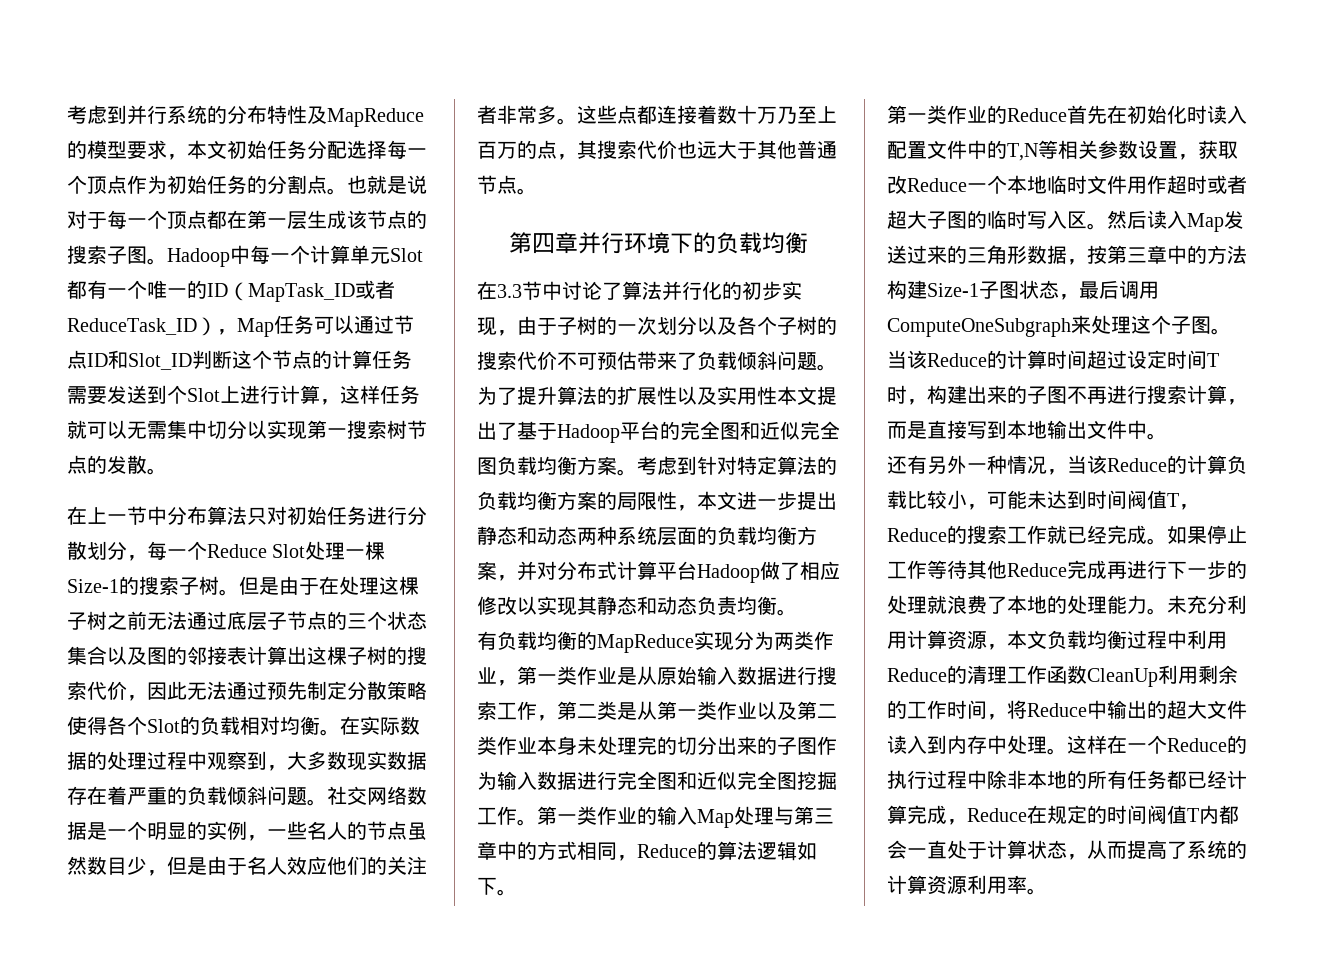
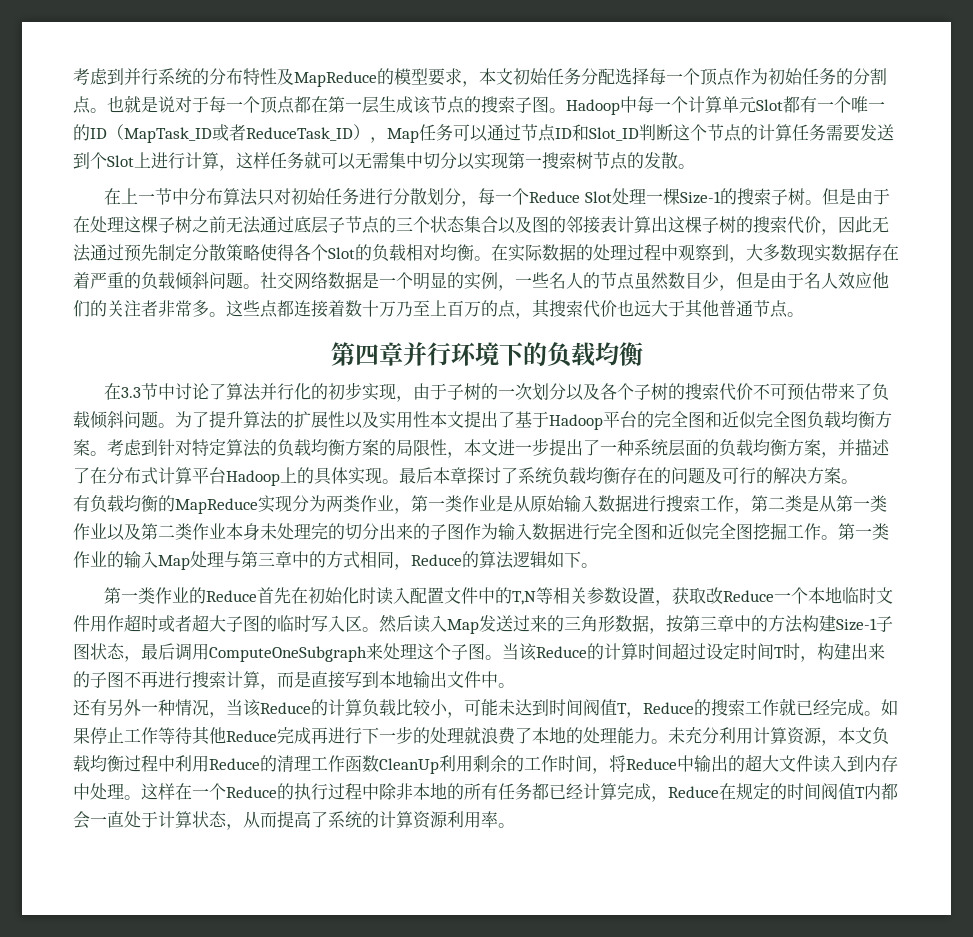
[477,526,597,545] 静态和动态两 -> [583,439,617,456] 了一
[537,561,557,580] 对 -> [855,439,890,456] [73,467,107,484] 描述了在
[760,561,840,580] [477,596,777,616] 做了相应修改以实现其静态和动态负责均衡 -> [280,467,841,485] 上的具体实现。最后本章探讨了系统负载均衡存在的问题及可行的解决方案

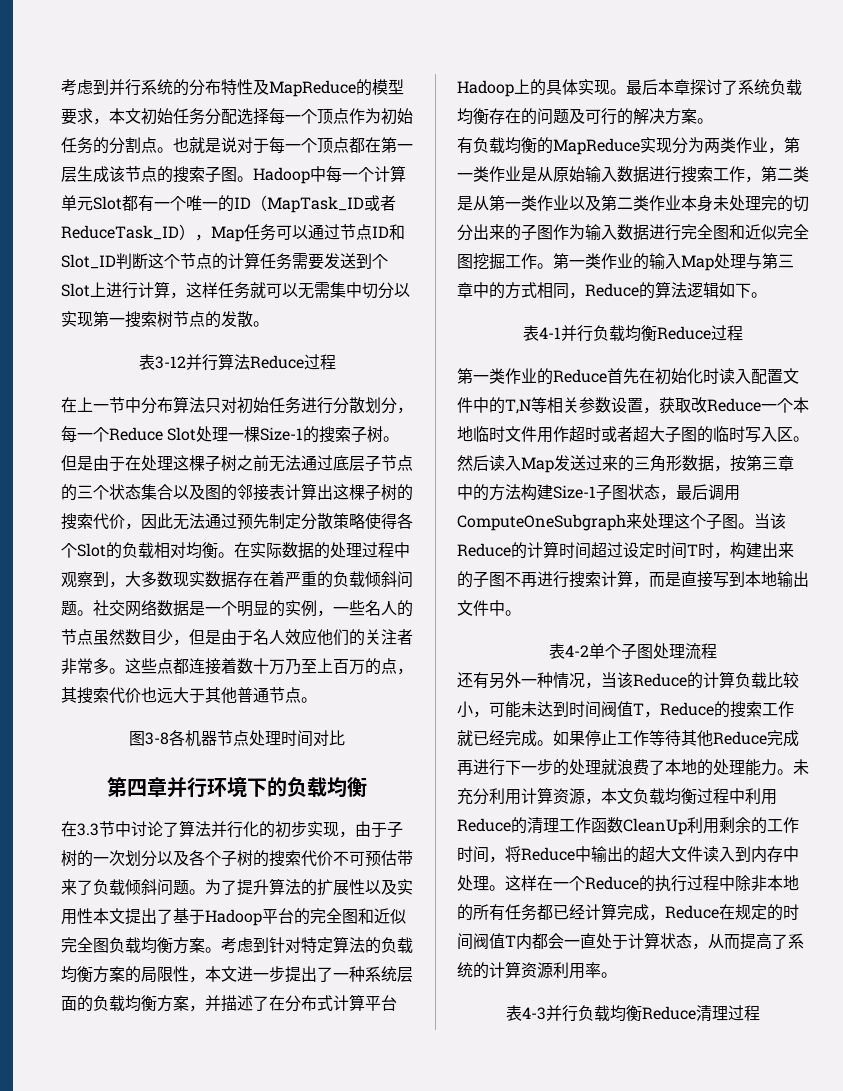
(695, 166) none -> [138,353,336,371] // 表3-12并行算法Reduce过程
(804, 314) none -> [129,730,345,747] // 图3-8各机器节点处理时间对比
(598, 565) none -> [523,325,743,342] // 表4-1并行负载均衡Reduce过程
(515, 685) none -> [549,643,717,660] // 表4-2单个子图处理流程
(515, 825) none -> [506,1005,760,1022] // 表4-3并行负载均衡Reduce清理过程

